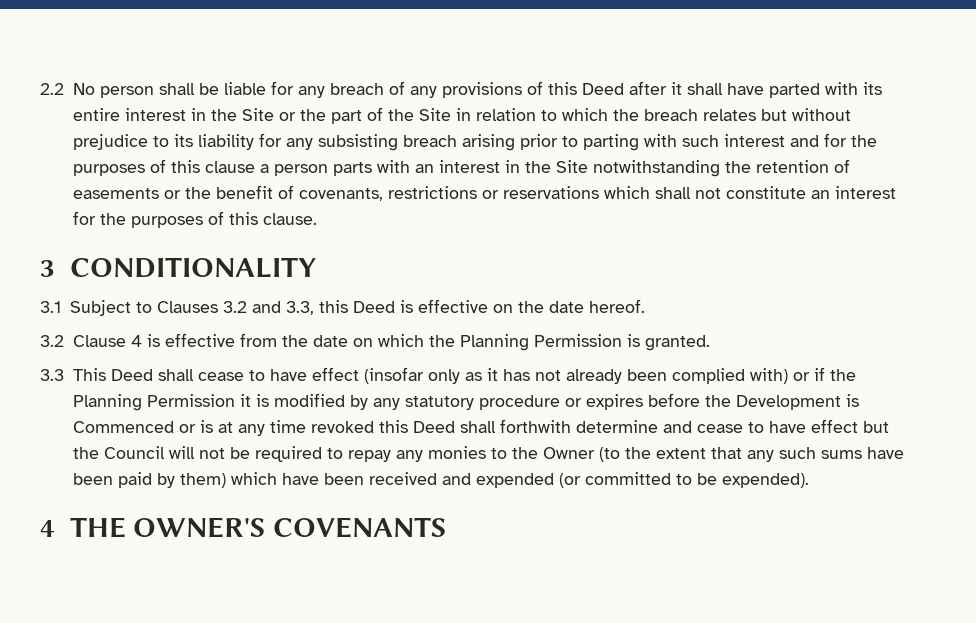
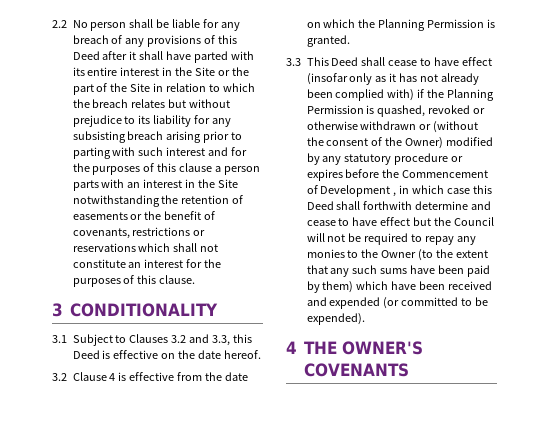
[792,372,810,381] or -> (415, 95) none
[239,394,269,407] it is -> [366,105,486,117] [306,121,479,133] [306,137,444,149] is quashed, revoked or otherwise withdrawn or (without the consent of the Owner)
[735,394,859,410] [72,420,374,436] Development is Commenced or is at any time revoked -> [402,170,489,178] [306,185,471,197] Commencement of Development , in which case

